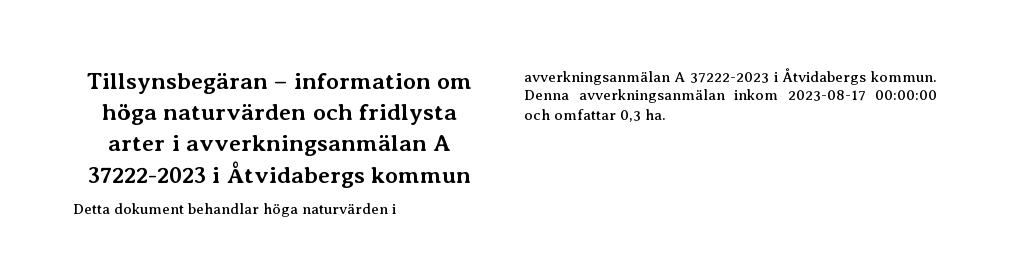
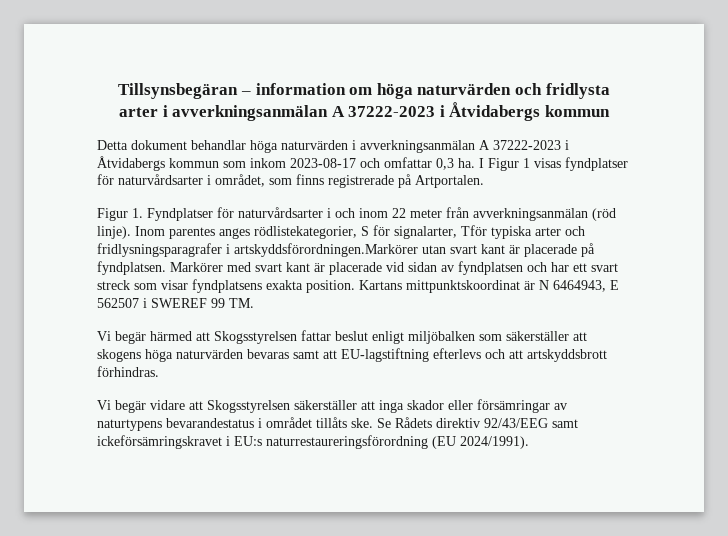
[871,71,937,82] [524,89,725,103] kommun. Denna avverkningsanmälan -> [169,158,246,168] kommun som
[875,90,937,100] 00:00:00 -> (356, 163) none
(667, 114) none -> [479,157,628,171] [97,174,484,188] [97,207,616,221] [97,225,585,239] [97,243,595,257] [97,261,618,275] [97,279,619,293] [97,298,254,308] [97,330,587,344] [97,348,607,362] [97,366,159,377] [97,399,567,413] [97,417,578,431] [97,435,529,449] I Figur 1 visas fyndplatser för naturvårdsarter i området, som finns registrerade på Artportalen. // Figur 1. Fyndplatser för naturvårdsarter i och inom 22 meter från avverkningsanmälan (röd linje). Inom parentes anges rödlistekategorier, S för signalarter, Tför typiska arter och fridlysningsparagrafer i artskyddsförordningen.Markörer utan svart kant är placerade på fyndplatsen. Markörer med svart kant är placerade vid sidan av fyndplatsen och har ett svart streck som visar fyndplatsens exakta position. Kartans mittpunktskoordinat är N 6464943, E 562507 i SWEREF 99 TM. // Vi begär härmed att Skogsstyrelsen fattar beslut enligt miljöbalken som säkerställer att skogens höga naturvärden bevaras samt att EU-lagstiftning efterlevs och att artskyddsbrott förhindras. // Vi begär vidare att Skogsstyrelsen säkerställer att inga skador eller försämringar av naturtypens bevarandestatus i området tillåts ske. Se Rådets direktiv 92/43/EEG samt ickeförsämringskravet i EU:s naturrestaureringsförordning (EU 2024/1991).

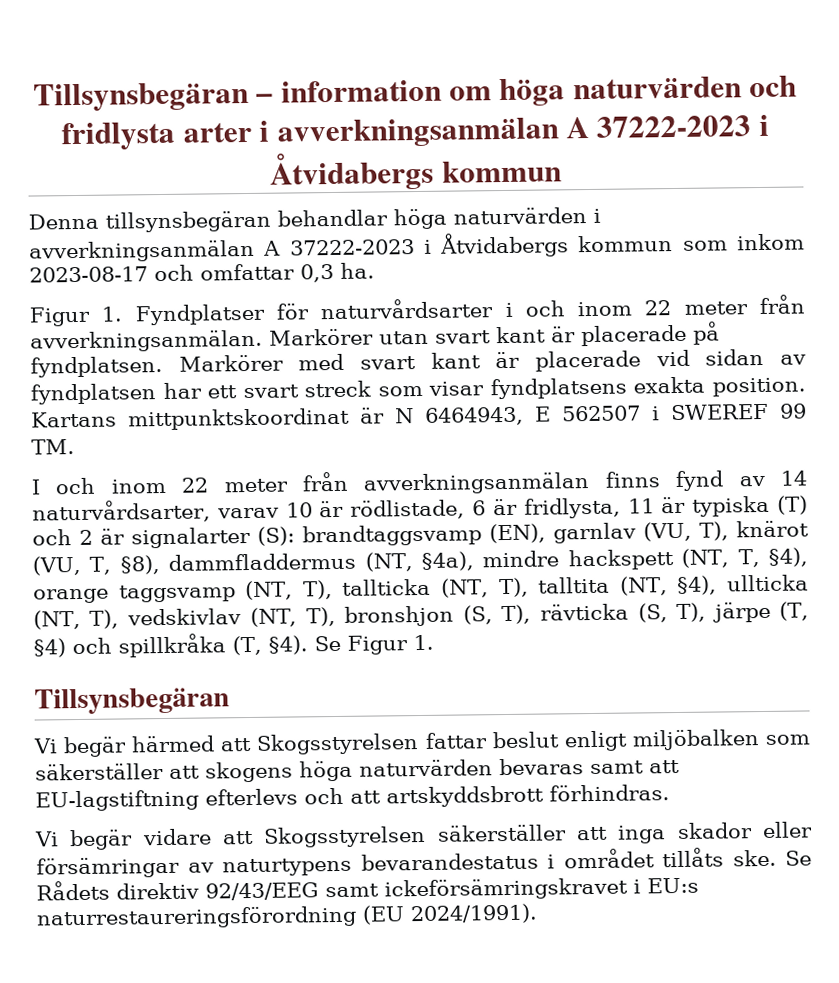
[97,140,187,150] Detta dokument -> [28,210,271,233] Denna tillsynsbegäran
[479,157,628,171] [97,174,484,188] I Figur 1 visas fyndplatser för naturvårdsarter i området, som finns registrerade på Artportalen. -> (375, 270) none
[473,208,616,221] [97,225,585,239] [97,243,418,257] avverkningsanmälan (röd linje). Inom parentes anges rödlistekategorier, S för signalarter, Tför typiska arter och fridlysningsparagrafer i artskyddsförordningen.Markörer -> [30,328,374,353] avverkningsanmälan. Markörer
[527,262,547,272] och -> (156, 394) none
(254, 303) none -> [31,470,807,495] [32,495,809,524] [32,520,809,549] [32,547,808,576] [33,574,809,604] [33,601,810,630] [33,633,434,658] [34,687,230,715] // I och inom 22 meter från avverkningsanmälan finns fynd av 14 naturvårdsarter, varav 10 är rödlistade, 6 är fridlysta, 11 är typiska (T) och 2 är signalarter (S): brandtaggsvamp (EN), garnlav (VU, T), knärot (VU, T, §8), dammfladdermus (NT, §4a), mindre hackspett (NT, T, §4), orange taggsvamp (NT, T), tallticka (NT, T), talltita (NT, §4), ullticka (NT, T), vedskivlav (NT, T), bronshjon (S, T), rävticka (S, T), järpe (T, §4) och spillkråka (T, §4). Se Figur 1. // Tillsynsbegäran

